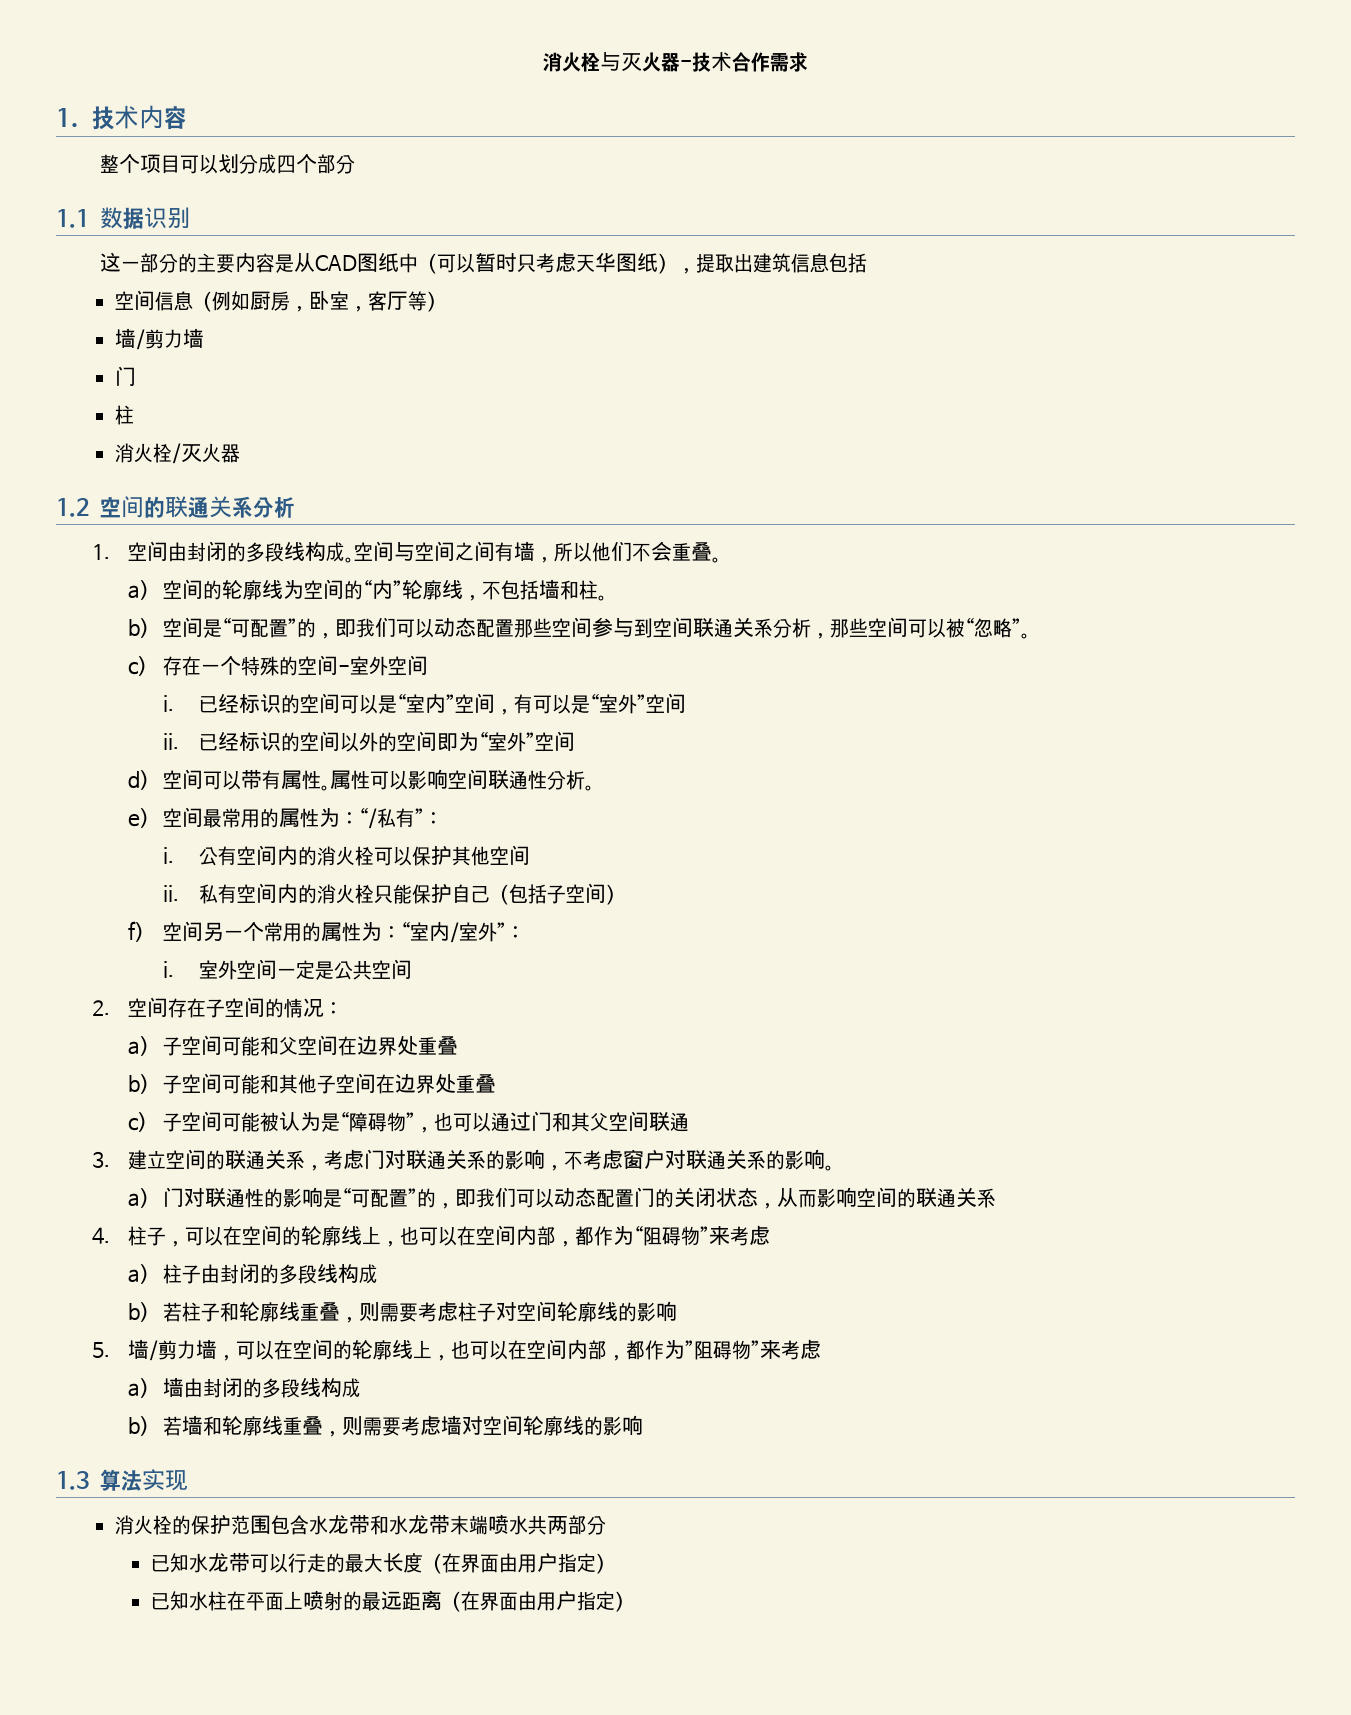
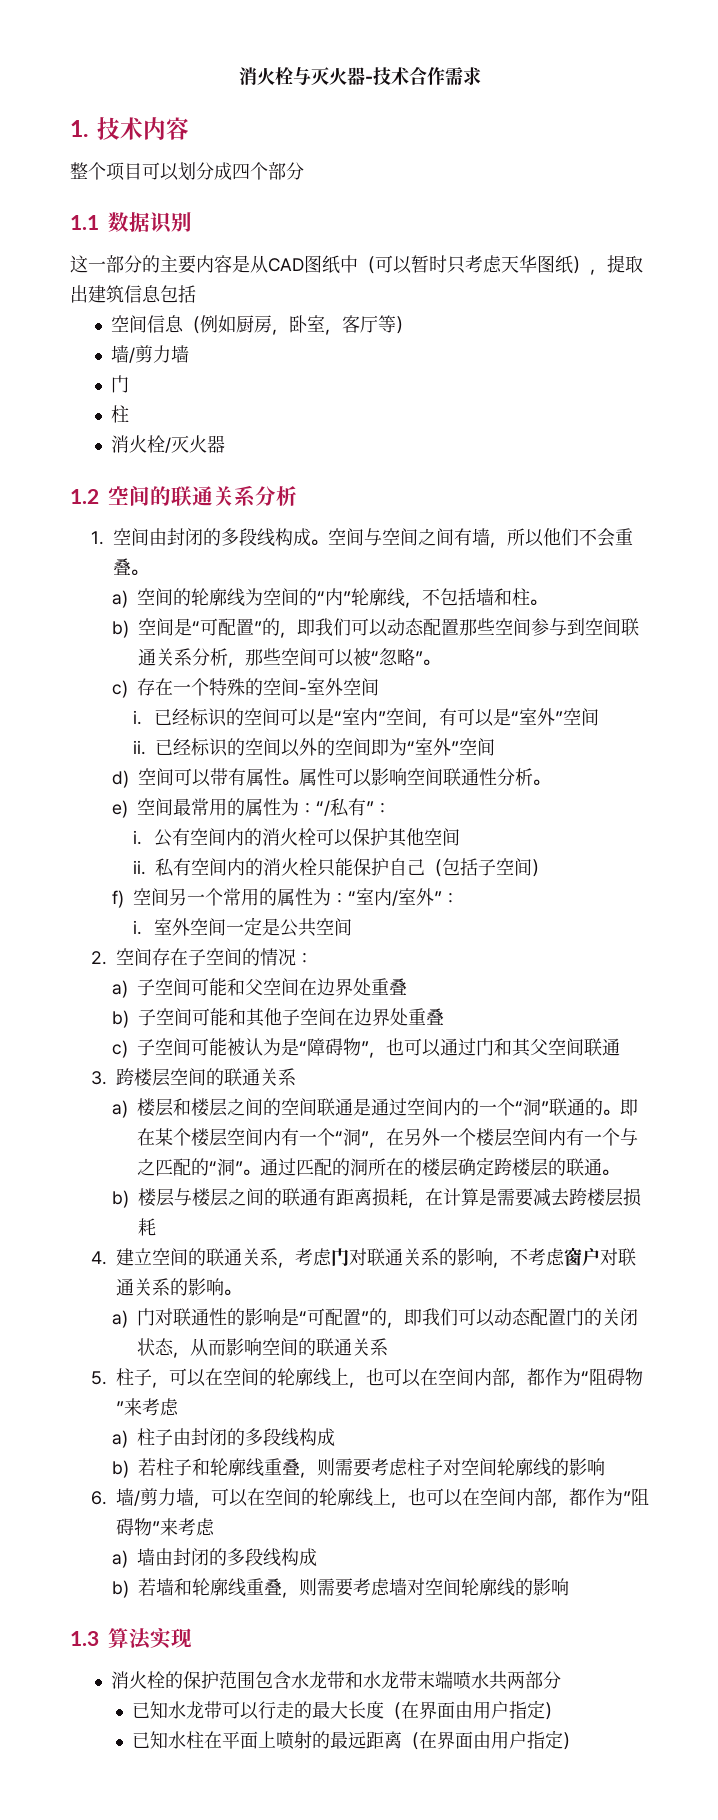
(110, 1159) none -> [116,1068,297,1087] [112,1098,639,1118] [137,1128,639,1148] [137,1157,620,1177] [112,1188,642,1208] [138,1218,157,1236] [91,1251,108,1265] 跨楼层空间的联通关系 // a)楼层和楼层之间的空间联通是通过空间内的一个“洞”联通的。即在某个楼层空间内有一个“洞”，在另外一个楼层空间内有一个与之匹配的“洞”。通过匹配的洞所在的楼层确定跨楼层的联通。 // b)楼层与楼层之间的联通有距离损耗，在计算是需要减去跨楼层损耗 // 4.
[91,1227,110,1244] 4. -> [91,1371,108,1385] 5.
[91,1342,110,1358] 5. -> [91,1491,108,1505] 6.

